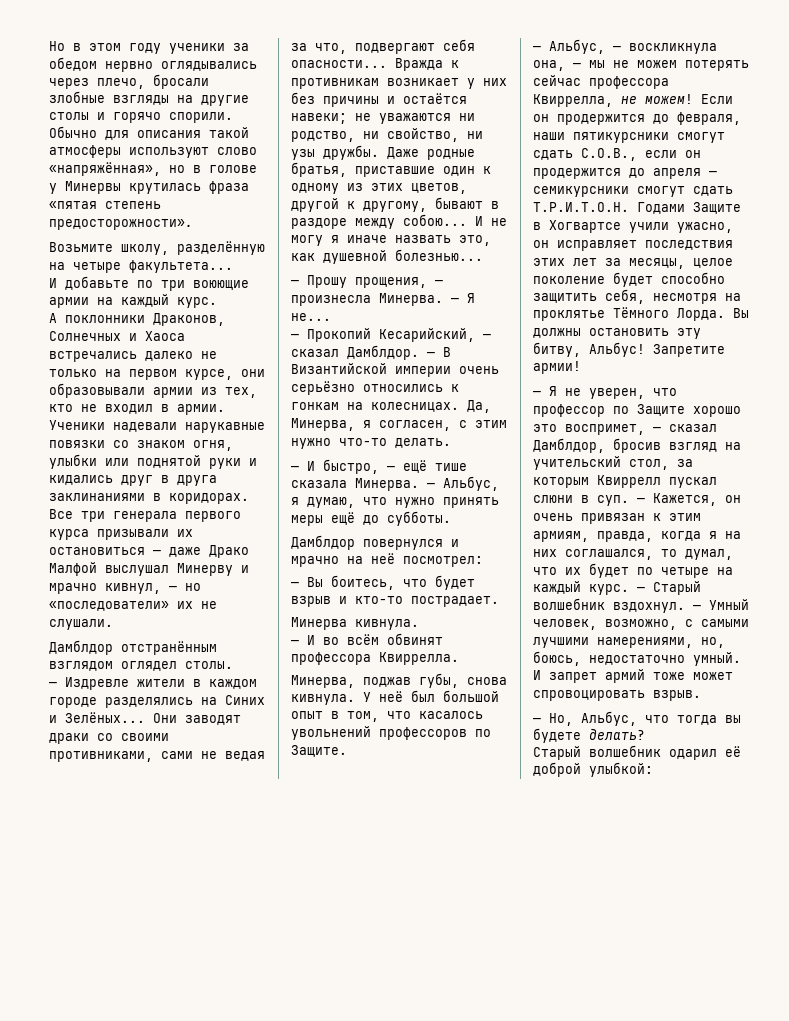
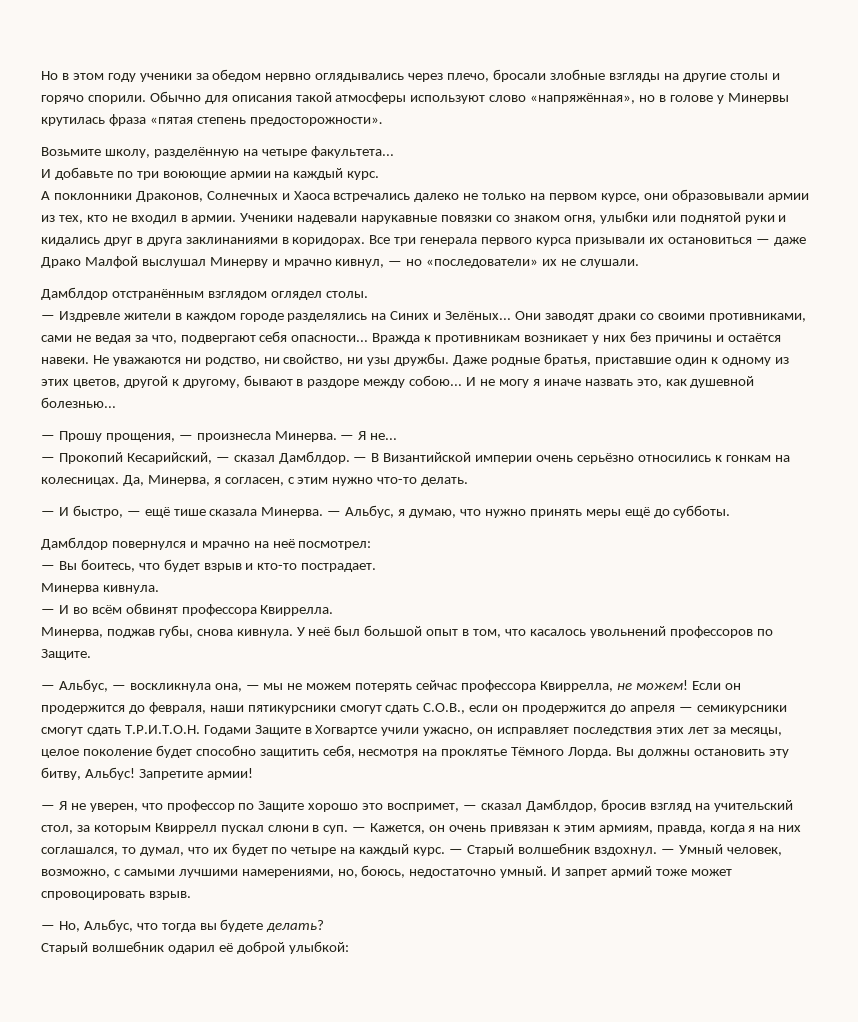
[291,113,371,124] навеки; не -> [41,355,109,364] навеки. Не

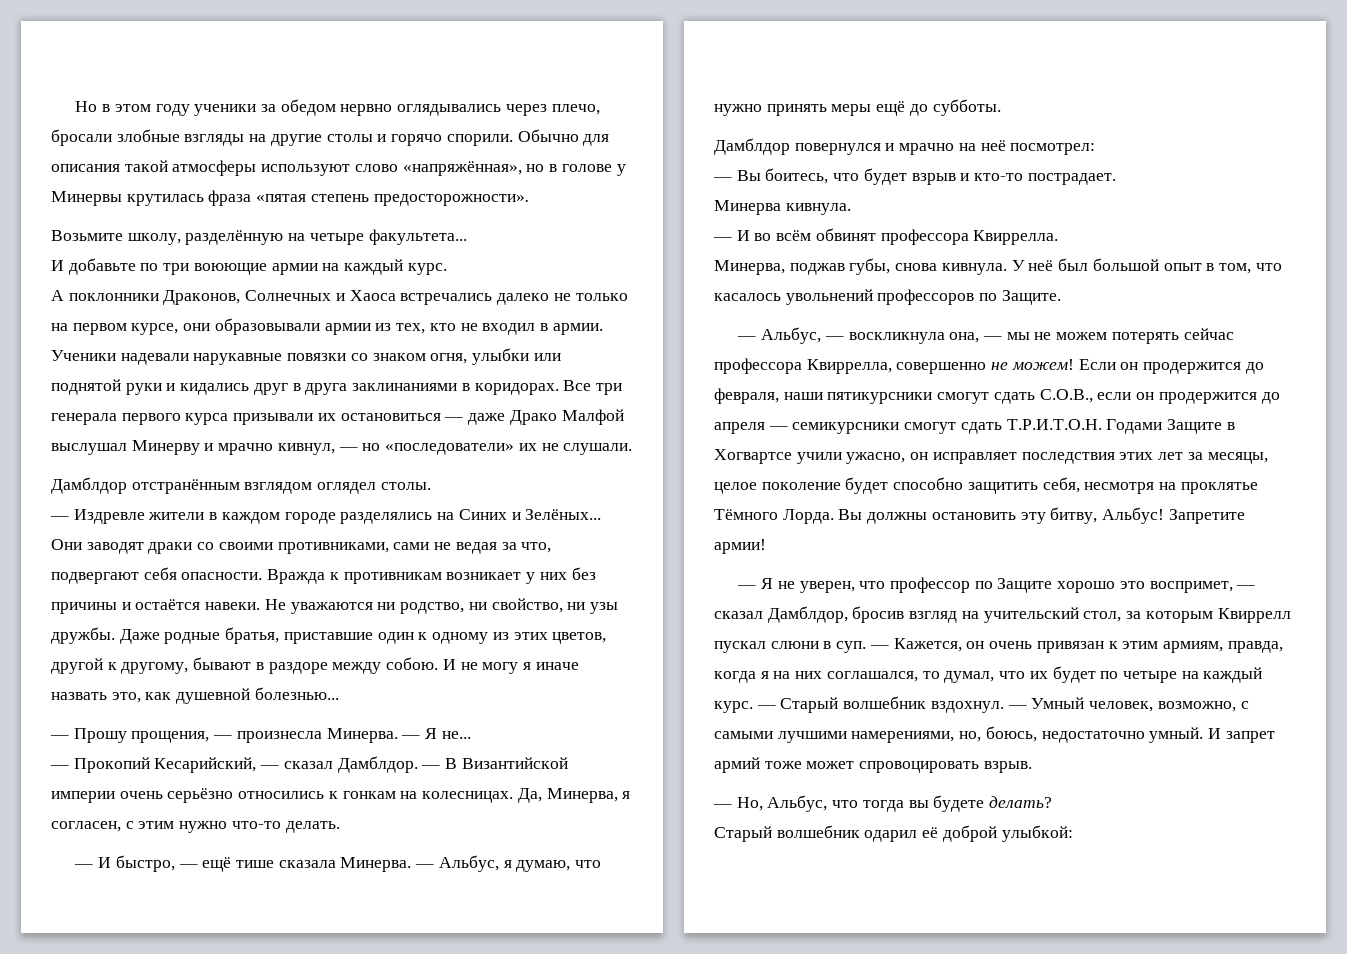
[291,335,369,342] опасности... -> [181,572,263,580] опасности.
[409,375,463,386] собою... -> [386,657,439,670] собою.
(613, 686) none -> [896,362,987,374] совершенно

